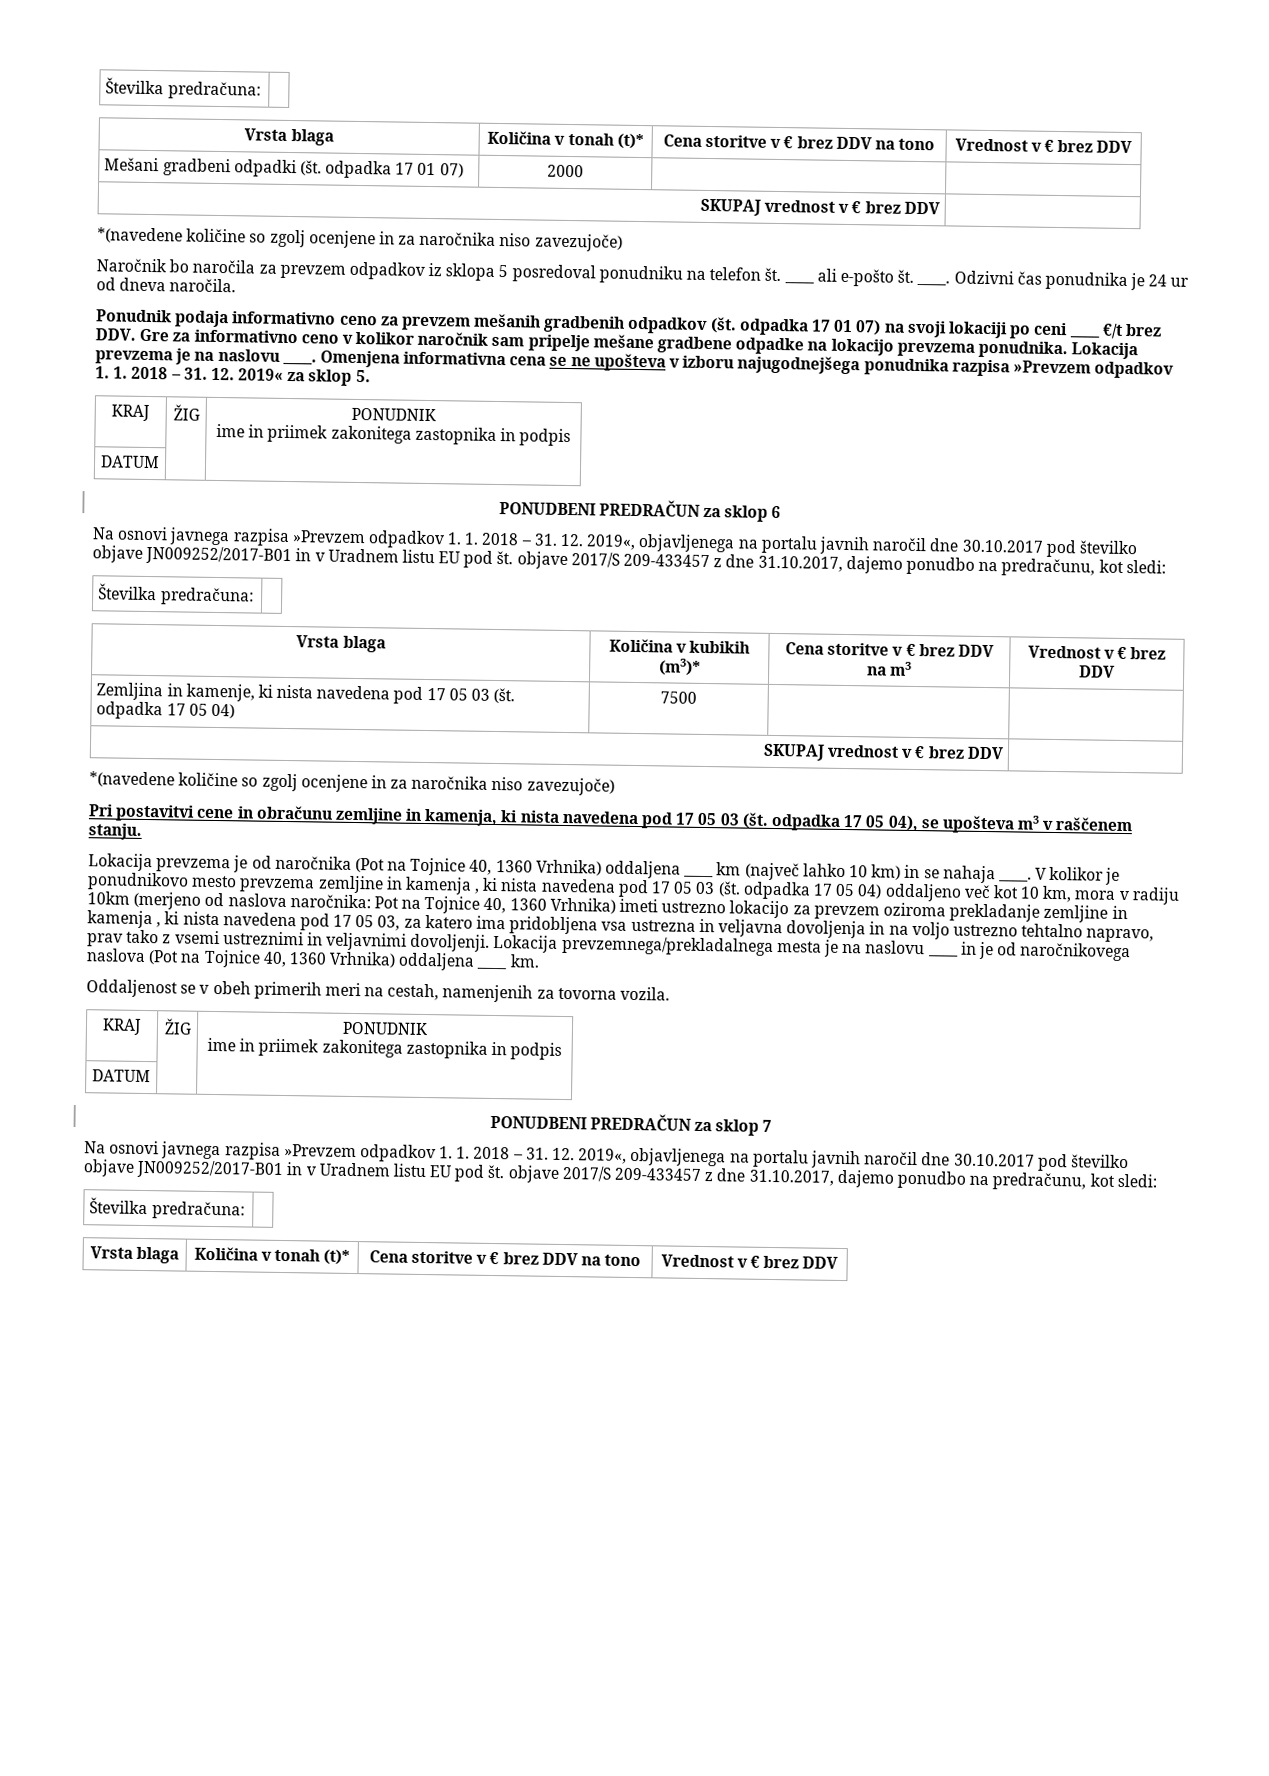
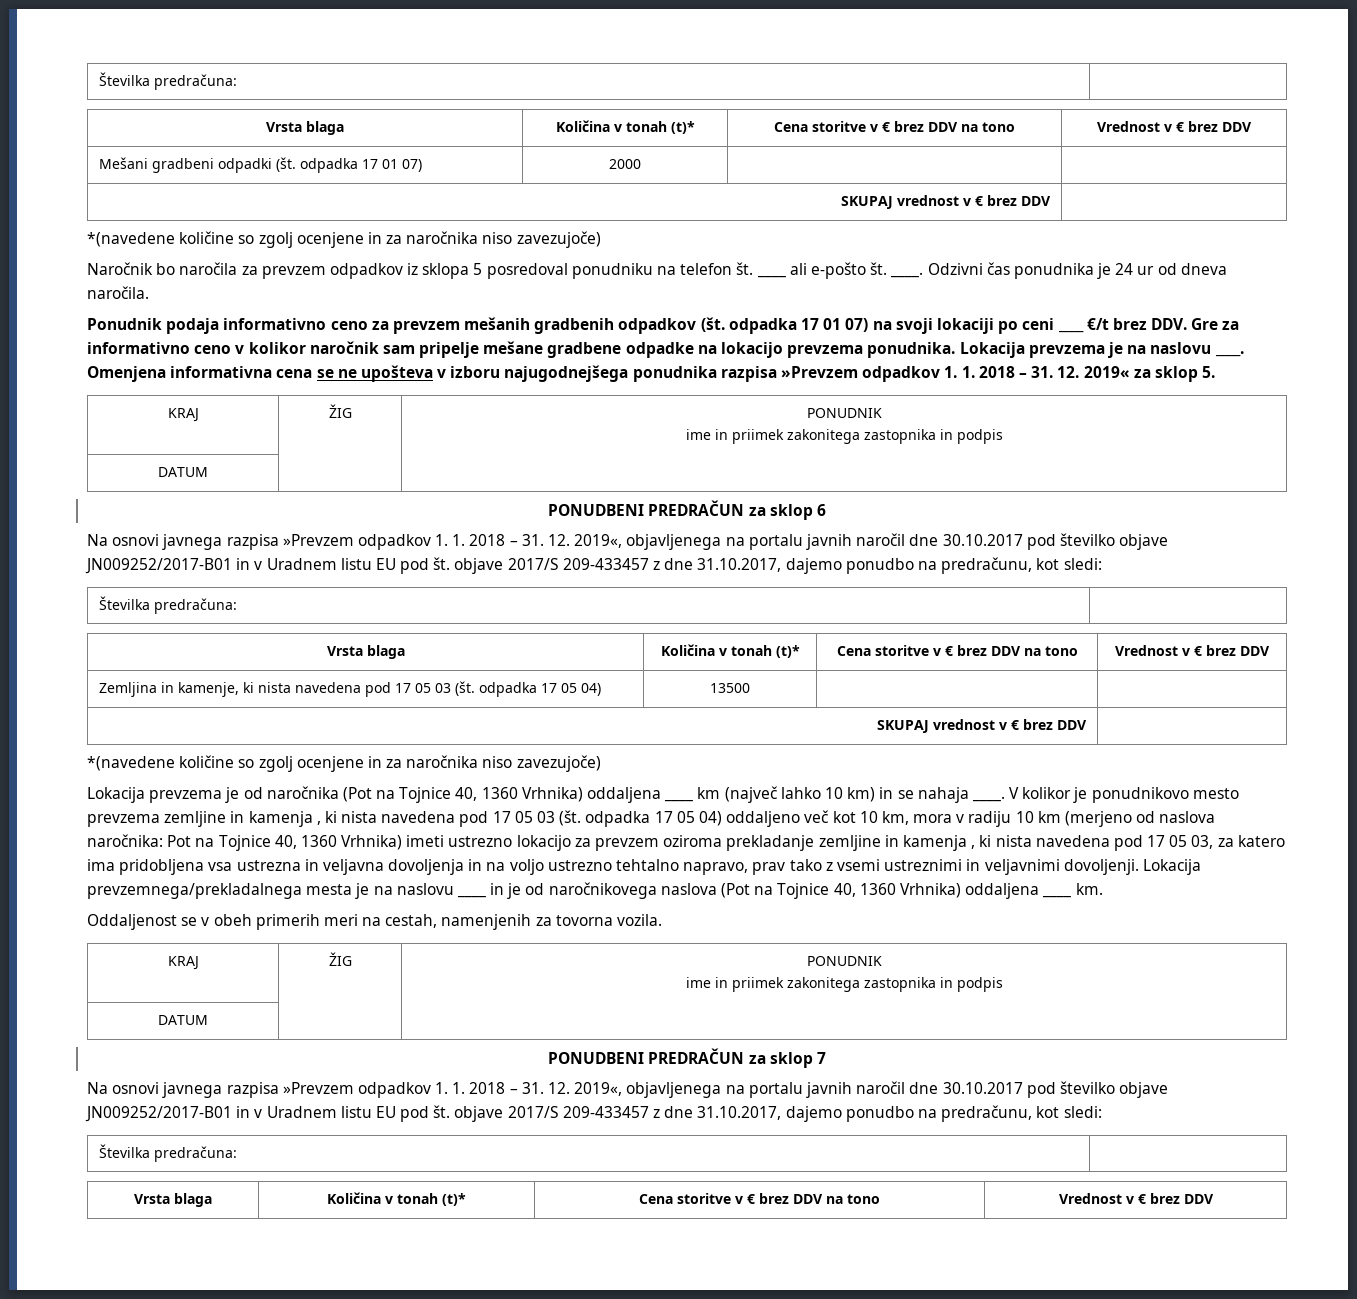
[689,640,751,654] [658,658,701,676] [785,642,994,658] [866,661,913,676] kubikih (m3)* | Cena storitve v € brez DDV na m3 -> [730,645,800,658] [836,645,1078,656] tonah (t)* | Cena storitve v € brez DDV na tono
[660,691,697,704] 7500 -> [710,683,750,693] 13500
[88,804,1134,834] [88,823,142,840] // Pri postavitvi cene in obračunu zemljine in kamenja, ki nista navedena pod 17 05 03 (št. odpadka 17 05 04), se upošteva m3 v raščenem stanju. -> (601, 763) none
[87,891,130,905] 10km -> [1015,811,1061,823] 10 km

